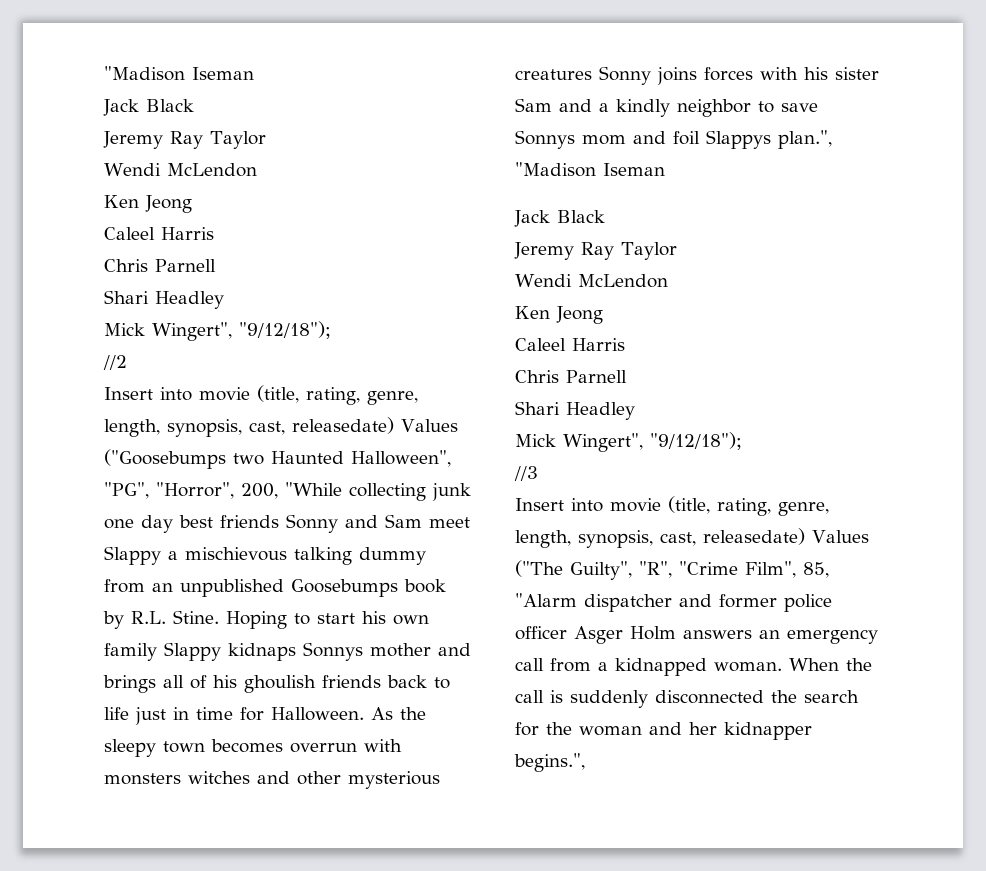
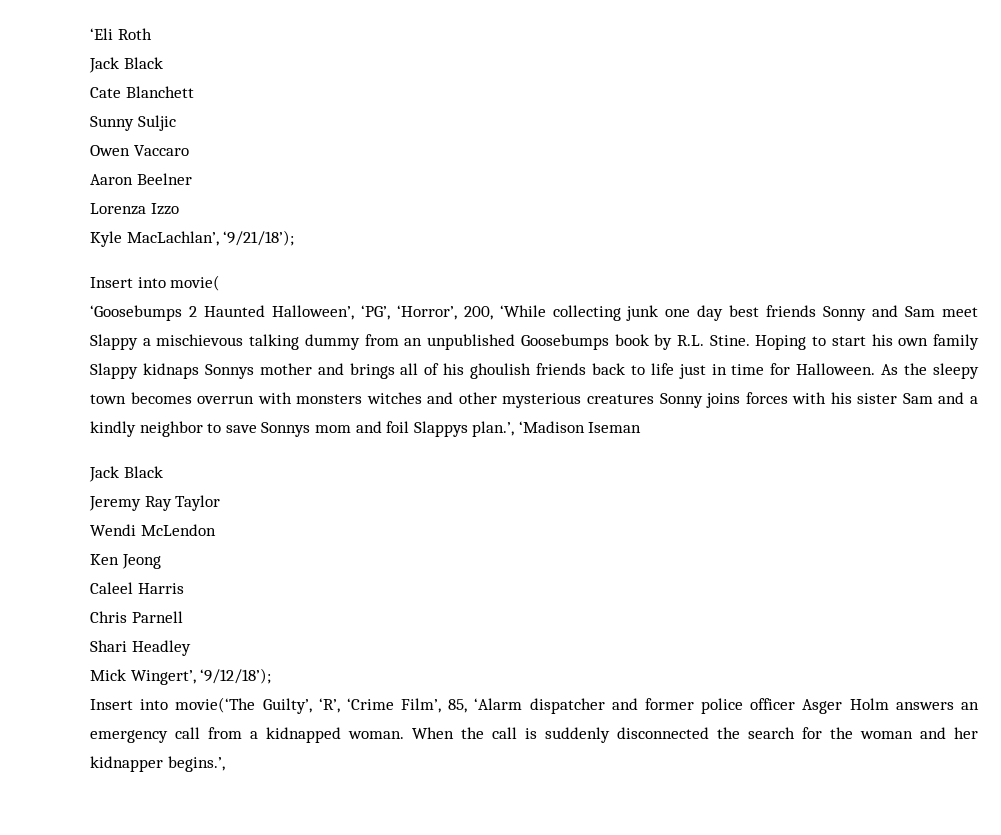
[104,66,254,81] [103,99,194,116] [103,131,266,149] [104,163,257,177] [104,195,192,213] [104,227,214,240] [104,259,216,272] [104,290,224,309] [104,321,331,341] [103,355,127,370] [104,385,418,405] [104,417,458,437] [104,449,451,469] [104,482,342,499] "Madison Iseman // Jack Black // Jeremy Ray Taylor // Wendi McLendon // Ken Jeong // Caleel Harris // Chris Parnell // Shari Headley // Mick Wingert", "9/12/18"); // //2 // Insert into movie (title, rating, genre, length, synopsis, cast, releasedate) Values ("Goosebumps two Haunted Halloween", "PG", "Horror", 200, "While -> [90,28,152,40] [89,57,163,73] [90,86,194,98] [90,115,176,131] [90,145,189,156] [90,173,192,185] [90,203,179,215] [90,230,295,247] [90,275,221,291] [90,305,546,321] ‘Eli Roth // Jack Black // Cate Blanchett // Sunny Suljic // Owen Vaccaro // Aaron Beelner // Lorenza Izzo // Kyle MacLachlan’, ‘9/21/18’); // Insert into movie( // ‘Goosebumps 2 Haunted Halloween’, ‘PG’, ‘Horror’, 200, ‘While
[778,130,832,149] [515,162,596,177] plan.", "Madison -> [472,421,585,437] plan.’, ‘Madison
[563,432,742,452] [514,466,538,481] [515,496,829,516] [515,528,869,548] [515,560,829,580] [515,593,577,607] Wingert", "9/12/18"); // //3 // Insert into movie (title, rating, genre, length, synopsis, cast, releasedate) Values ("The Guilty", "R", "Crime Film", 85, "Alarm -> [130,668,272,685] [90,697,523,714] Wingert’, ‘9/12/18’); // Insert into movie(‘The Guilty’, ‘R’, ‘Crime Film’, 85, ‘Alarm
[514,753,585,772] begins.", -> [167,756,225,772] begins.’,

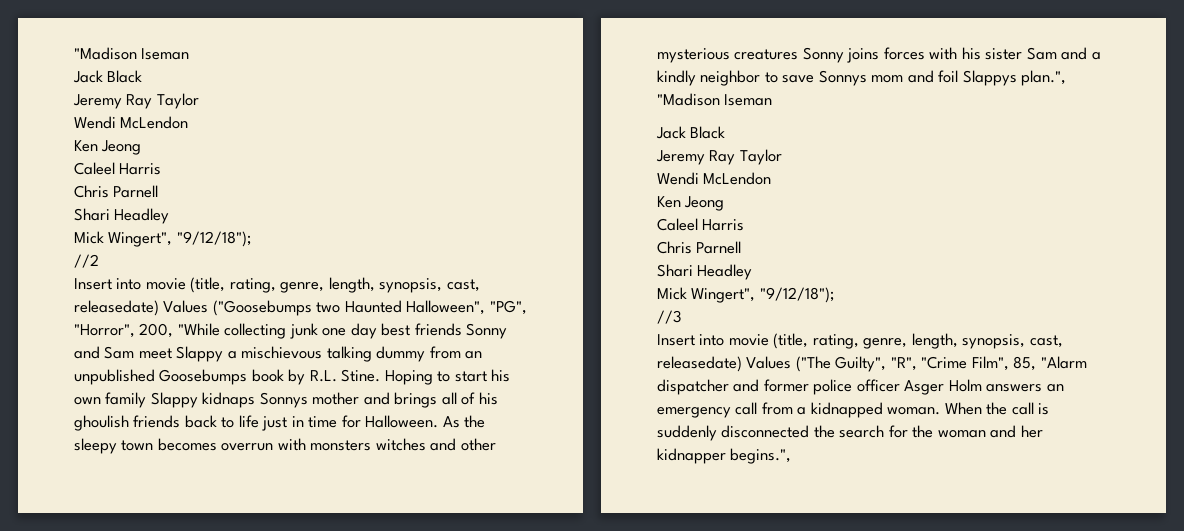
[90,28,152,40] [89,57,163,73] [90,86,194,98] [90,115,176,131] [90,145,189,156] [90,173,192,185] [90,203,179,215] [90,230,295,247] [90,275,221,291] [90,305,546,321] ‘Eli Roth // Jack Black // Cate Blanchett // Sunny Suljic // Owen Vaccaro // Aaron Beelner // Lorenza Izzo // Kyle MacLachlan’, ‘9/21/18’); // Insert into movie( // ‘Goosebumps 2 Haunted Halloween’, ‘PG’, ‘Horror’, 200, ‘While -> [74,47,190,60] [73,70,143,83] [73,93,199,109] [74,116,189,129] [74,140,142,155] [74,162,162,175] [74,185,159,198] [74,208,170,224] [74,231,251,247] [74,254,99,268] [74,277,480,293] [74,300,527,316] [74,323,220,338] "Madison Iseman // Jack Black // Jeremy Ray Taylor // Wendi McLendon // Ken Jeong // Caleel Harris // Chris Parnell // Shari Headley // Mick Wingert", "9/12/18"); // //2 // Insert into movie (title, rating, genre, length, synopsis, cast, releasedate) Values ("Goosebumps two Haunted Halloween", "PG", "Horror", 200, "While
[472,421,585,437] plan.’, ‘Madison -> [1021,70,1067,86] [657,93,720,106] plan.", "Madison
[130,668,272,685] [90,697,523,714] Wingert’, ‘9/12/18’); // Insert into movie(‘The Guilty’, ‘R’, ‘Crime Film’, 85, ‘Alarm -> [691,287,834,303] [657,310,682,324] [657,333,1063,349] [657,356,1087,372] Wingert", "9/12/18"); // //3 // Insert into movie (title, rating, genre, length, synopsis, cast, releasedate) Values ("The Guilty", "R", "Crime Film", 85, "Alarm
[167,756,225,772] begins.’, -> [730,448,792,464] begins.",

